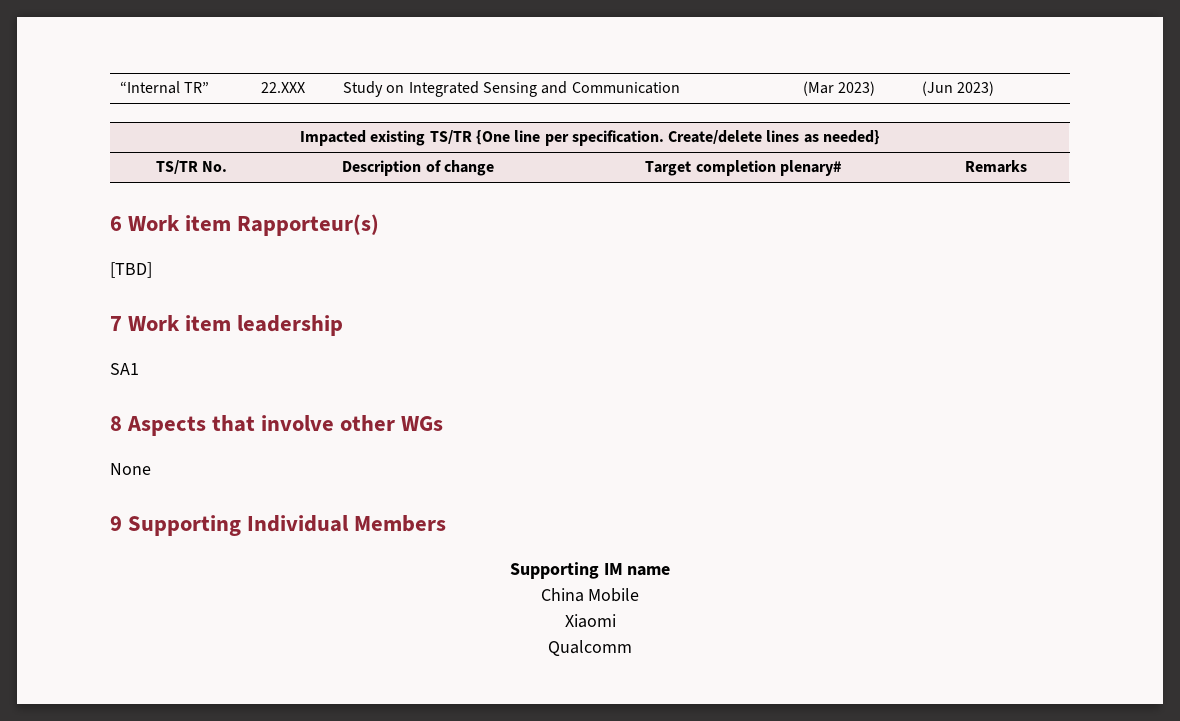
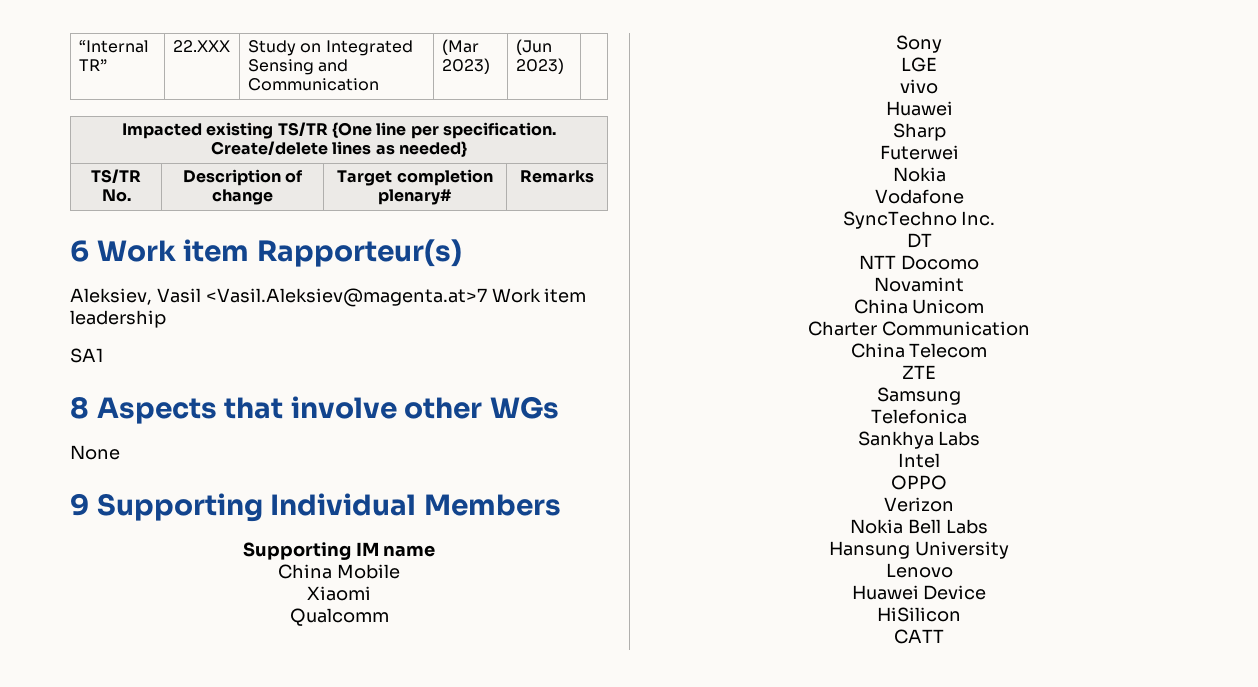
[110,262,152,278] [110,316,122,331] [TBD] // 7 -> [70,288,487,307] Aleksiev, Vasil <Vasil.Aleksiev@magenta.at>7
(632, 648) none -> [896,35,942,53] [901,57,937,72] [900,79,938,94] [885,101,953,116] [892,123,946,141] [879,145,959,160] [892,167,946,182] [874,189,964,204] [842,211,996,229] [906,233,932,248] [859,255,979,270] [874,277,964,292] [853,299,985,314] [808,321,1030,336] [850,343,988,358] [902,365,936,379] [877,387,961,405] [871,409,967,424] [857,431,981,449] [898,453,940,468] [891,475,947,490] [884,497,954,512] [850,519,988,534] [829,541,1009,559] [885,563,953,578] [851,585,987,600] [877,607,961,622] [894,629,944,644] // Sony // LGE // vivo // Huawei // Sharp // Futerwei // Nokia // Vodafone // SyncTechno Inc. // DT // NTT Docomo // Novamint // China Unicom // Charter Communication // China Telecom // ZTE // Samsung // Telefonica // Sankhya Labs // Intel // OPPO // Verizon // Nokia Bell Labs // Hansung University // Lenovo // Huawei Device // HiSilicon // CATT

